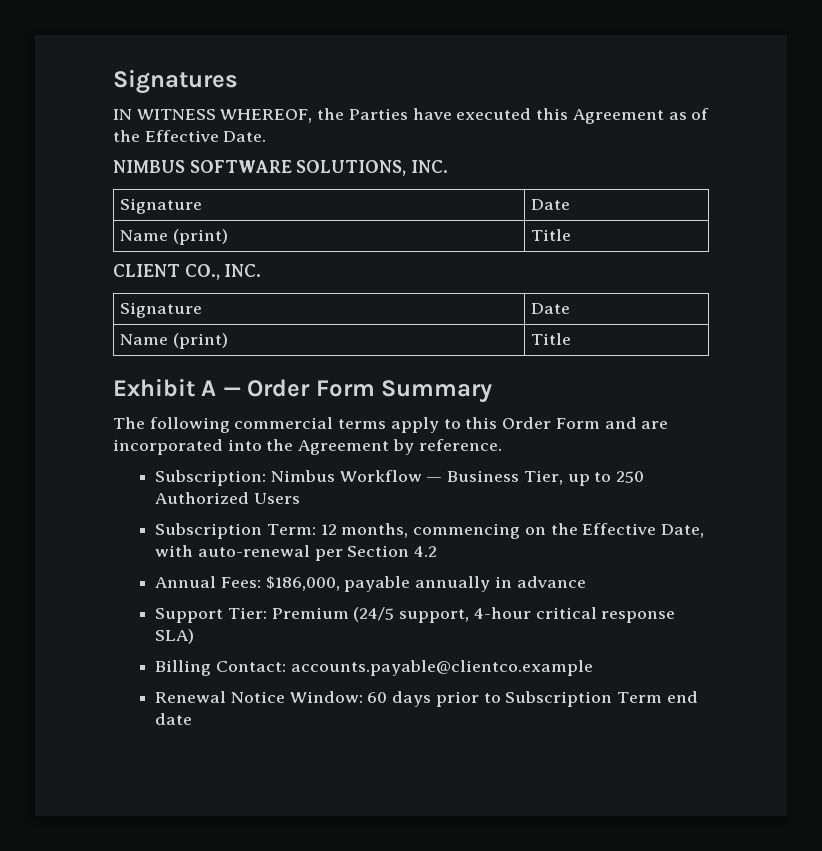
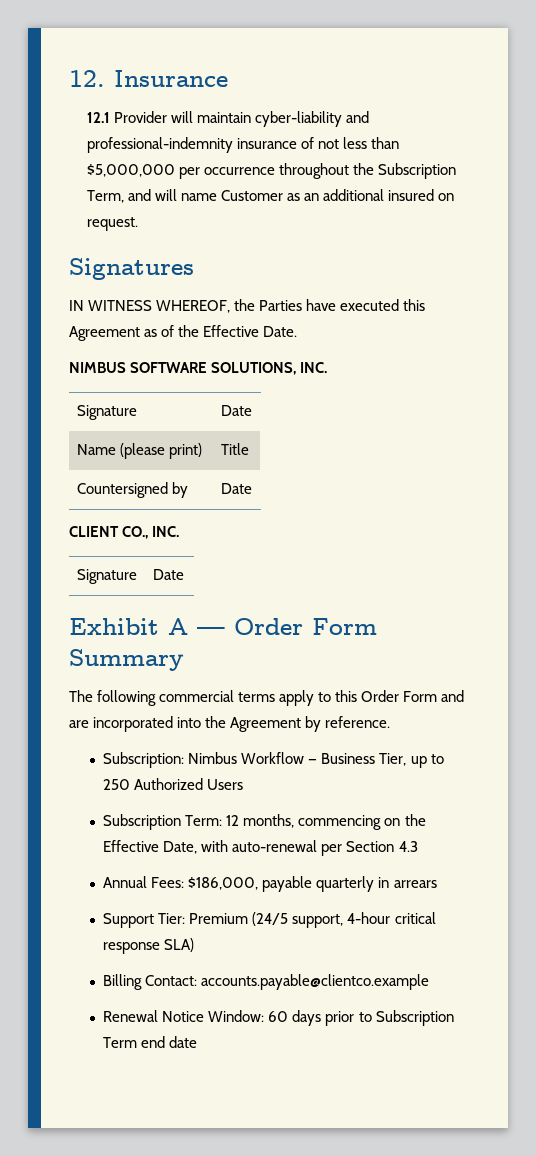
(113, 81) none -> [69,70,228,87] [86,111,369,127] [86,137,399,153] [86,163,456,179] [86,189,455,203] [86,217,138,231] 12. Insurance // 12.1 Provider will maintain cyber-liability and professional-indemnity insurance of not less than $5,000,000 per occurrence throughout the Subscription Term, and will name Customer as an additional insured on request. //
[172,229,228,245] [531,229,572,241] (print) | Title -> [119,443,202,459] [220,443,249,455] [76,482,188,498] [220,483,252,494] (please print) | Title // Countersigned by | Date
[120,333,228,349] [531,333,572,345] // Name (print) | Title -> (184, 574) none
[414,546,438,557] 4.2 -> [398,841,418,852] 4.3
[415,576,586,592] annually in advance -> [316,876,437,892] quarterly in arrears

